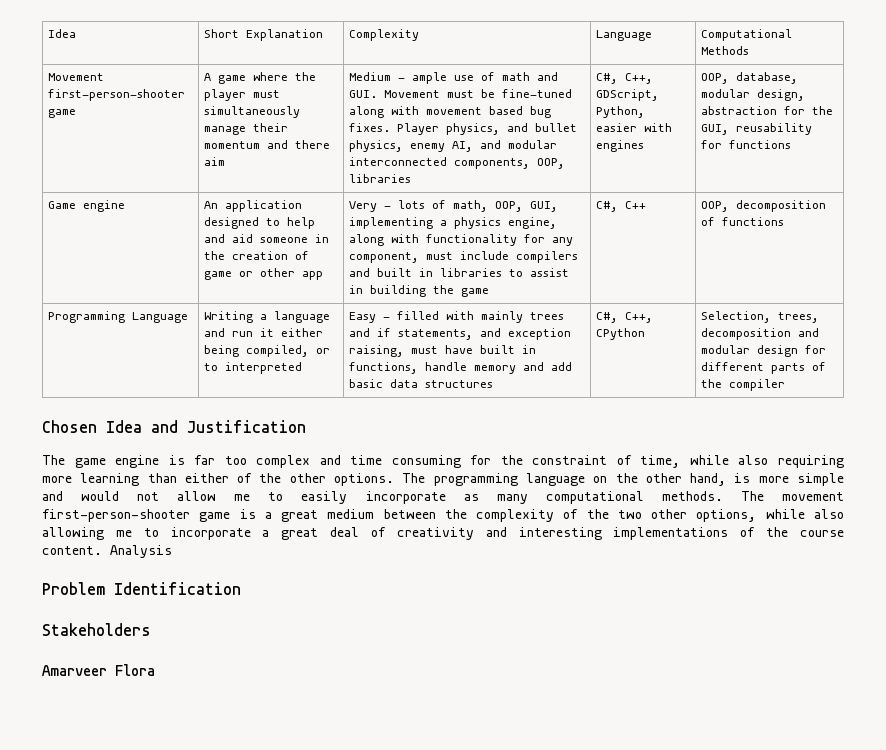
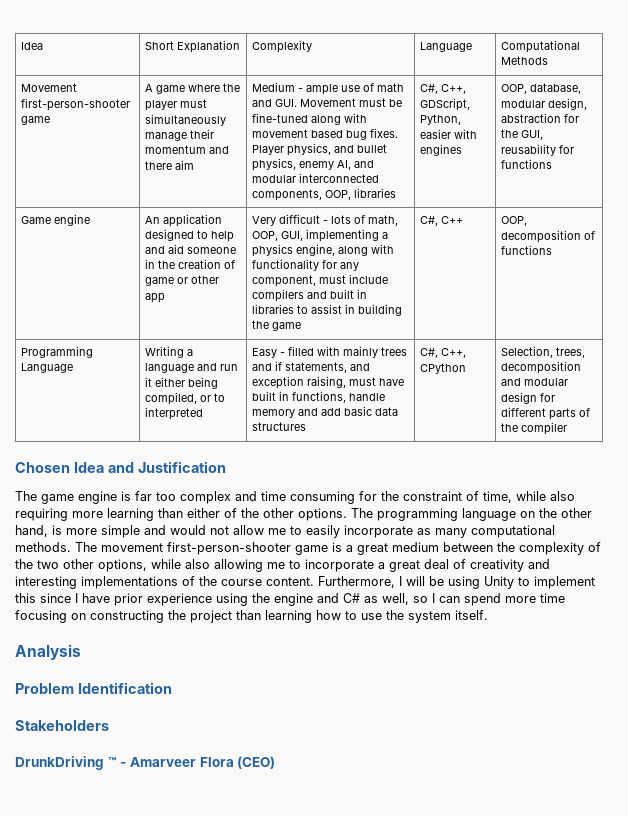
(378, 206) none -> [279,214,321,224] difficult
(102, 550) none -> [318,576,595,589] [15,593,565,606] [15,610,488,623] Furthermore, I will be using Unity to implement this since I have prior experience using the engine and C# as well, so I can spend more time focusing on constructing the project than learning how to use the system itself. //
(151, 629) none -> [15,756,127,770] DrunkDriving ™ -
(155, 670) none -> [237,756,276,769] (CEO)

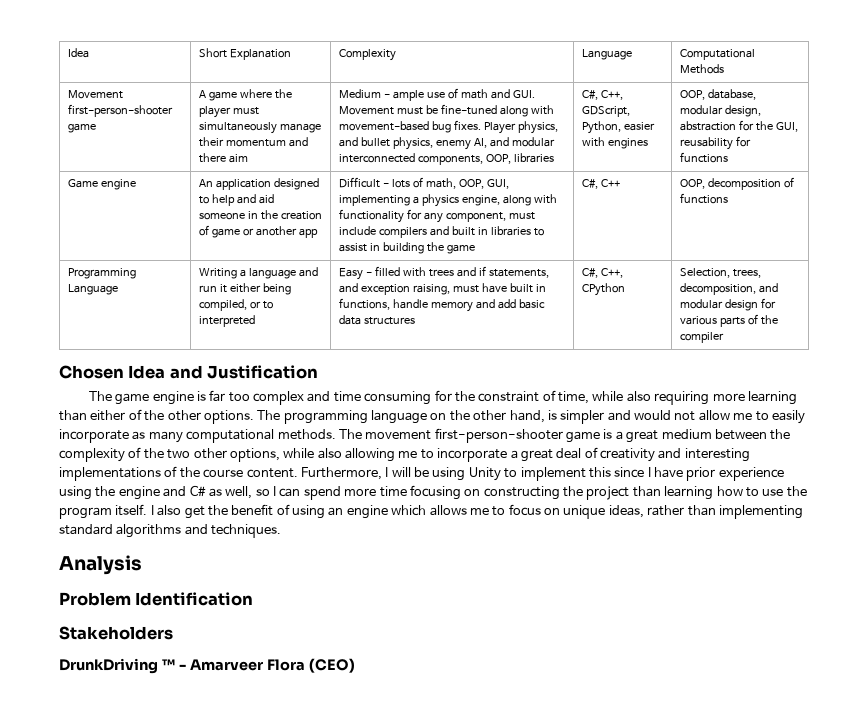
[252,129,344,138] movement based -> [338,121,429,131] movement-based
[191,275,220,284] other -> [255,226,297,236] another
[252,214,321,226] Very difficult -> [338,177,380,188] Difficult
[343,346,379,358] mainly -> (426, 272) none
[501,361,582,374] decomposition -> [679,283,756,295] decomposition,
[501,407,547,417] different -> [679,316,717,325] various
[66,525,140,538] more simple -> [560,410,605,424] simpler
[408,611,451,623] system -> [59,507,112,519] program
(488, 615) none -> [150,504,803,519] [59,524,282,538] I also get the benefit of using an engine which allows me to focus on unique ideas, rather than implementing standard algorithms and techniques.

